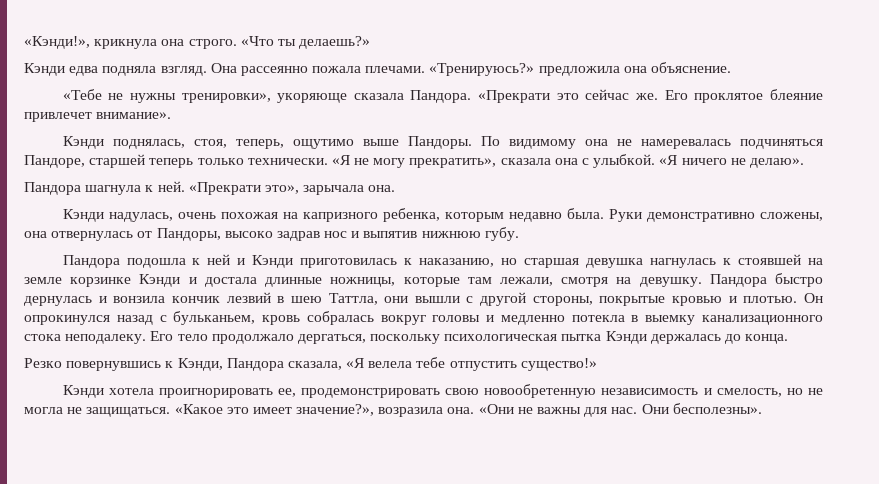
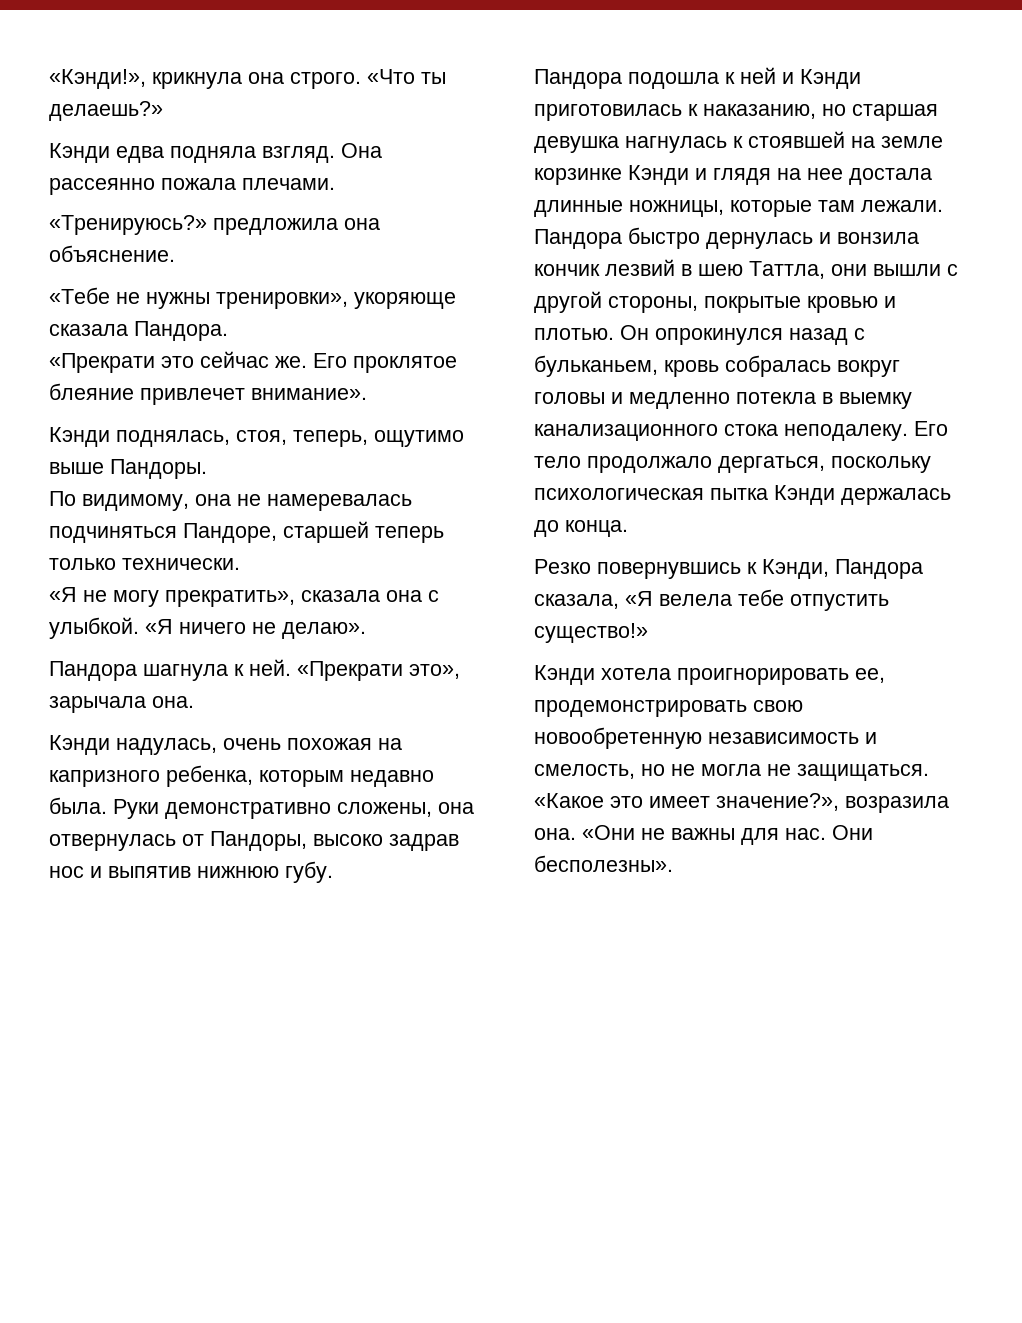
(426, 69) none -> (335, 184) //
(472, 96) none -> (228, 331) //
[480,136,576,149] По видимому -> [49,491,189,511] // По видимому,
(328, 161) none -> (240, 564) //
(197, 280) none -> [713,168,843,185] глядя на нее
[499,277,702,287] лежали, смотря на девушку. -> [861,200,943,212] лежали.

